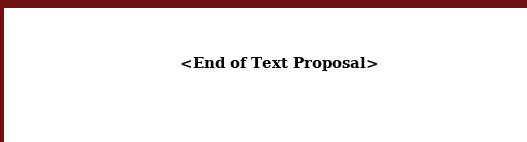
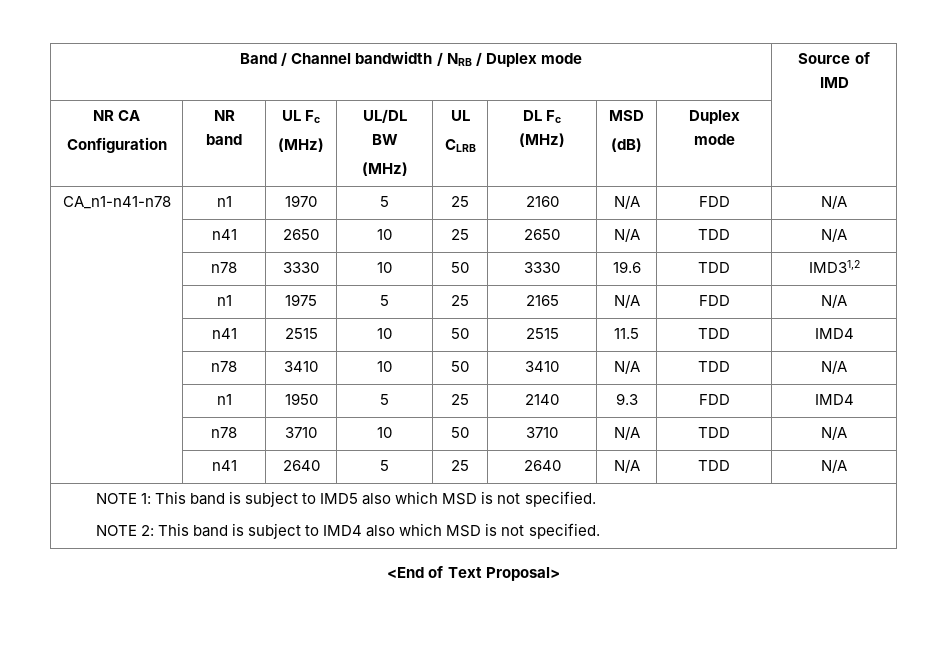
(180, 62) none -> [240,51,582,67] [798,52,870,64] [819,77,849,88] [92,110,141,121] [66,137,167,153] [213,110,235,121] [206,134,243,145] [281,110,321,123] [278,138,324,152] [362,109,407,123] [371,134,398,145] [361,162,408,176] [450,110,470,121] [444,139,476,152] [522,110,562,123] [519,133,565,147] [609,110,644,121] [611,138,642,152] [688,110,740,124] [693,134,735,145] [62,196,171,209] [216,196,232,207] [285,195,317,207] [380,196,389,207] [451,196,469,207] [525,196,559,207] [613,195,640,209] [698,196,730,207] [821,195,847,209] [211,229,237,240] [283,229,319,240] [377,229,392,240] [451,229,469,240] [524,229,560,240] [613,228,640,242] [698,229,730,240] [821,228,847,242] [211,262,238,273] [283,262,319,273] [377,262,392,273] [451,262,469,273] [524,262,560,273] [612,261,641,273] [698,262,730,273] [808,260,860,273] [216,295,232,306] [285,294,317,306] [380,295,389,306] [451,295,469,306] [525,295,559,306] [613,294,640,308] [698,295,730,306] [821,294,847,308] [211,328,237,339] [284,328,318,339] [377,328,392,339] [451,328,469,339] [525,328,559,339] [614,328,639,339] [698,328,730,339] [814,328,854,339] [211,361,238,372] [284,361,318,372] [377,361,392,372] [451,361,469,372] [525,361,559,372] [613,360,640,374] [698,361,730,372] [821,360,847,374] [216,394,232,405] [284,393,318,405] [380,394,389,405] [451,394,469,405] [525,394,559,405] [615,393,638,405] [698,394,730,405] [814,394,854,405] [211,427,238,438] [285,427,317,438] [377,427,392,438] [451,427,469,438] [526,427,558,438] [613,426,640,440] [698,427,730,438] [821,426,847,440] [211,460,237,471] [282,460,320,471] [380,460,389,471] [451,460,469,471] [523,460,561,471] [613,459,640,473] [698,460,730,471] [821,459,847,473] [95,491,596,507] [95,523,600,539] Band / Channel bandwidth / NRB / Duplex mode | Source of IMD // NR CA // Configuration | NR band | UL Fc // (MHz) | UL/DL BW // (MHz) | UL // CLRB | DL Fc (MHz) | MSD // (dB) | Duplex mode | // CA_n1-n41-n78 | n1 | 1970 | 5 | 25 | 2160 | N/A | FDD | N/A // | n41 | 2650 | 10 | 25 | 2650 | N/A | TDD | N/A // | n78 | 3330 | 10 | 50 | 3330 | 19.6 | TDD | IMD31,2 // | n1 | 1975 | 5 | 25 | 2165 | N/A | FDD | N/A // | n41 | 2515 | 10 | 50 | 2515 | 11.5 | TDD | IMD4 // | n78 | 3410 | 10 | 50 | 3410 | N/A | TDD | N/A // | n1 | 1950 | 5 | 25 | 2140 | 9.3 | FDD | IMD4 // | n78 | 3710 | 10 | 50 | 3710 | N/A | TDD | N/A // | n41 | 2640 | 5 | 25 | 2640 | N/A | TDD | N/A // NOTE 1: This band is subject to IMD5 also which MSD is not specified. // NOTE 2: This band is subject to IMD4 also which MSD is not specified. //

